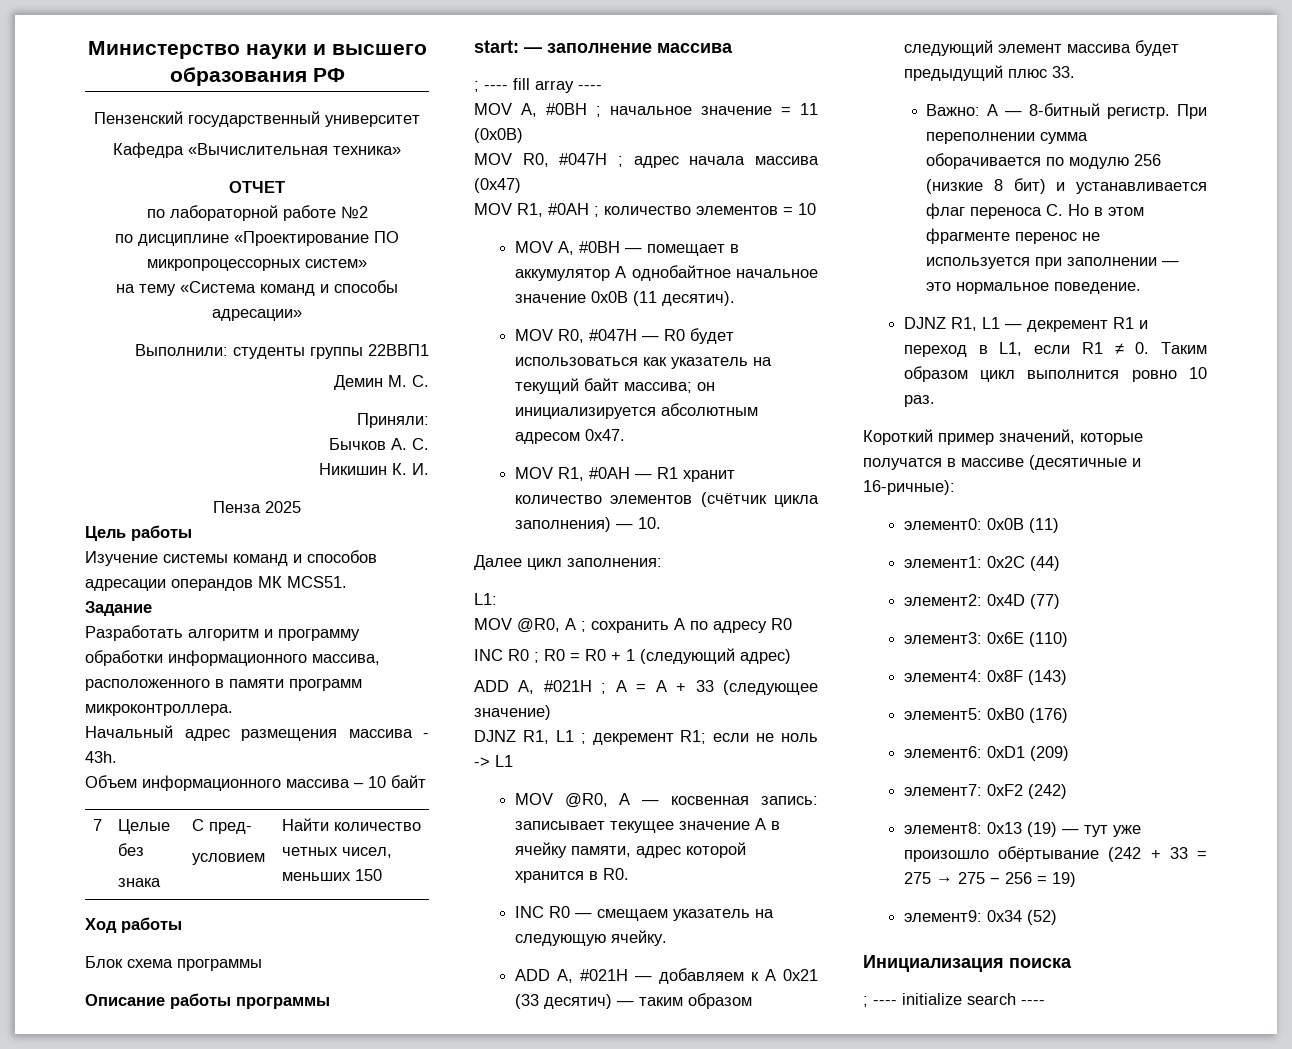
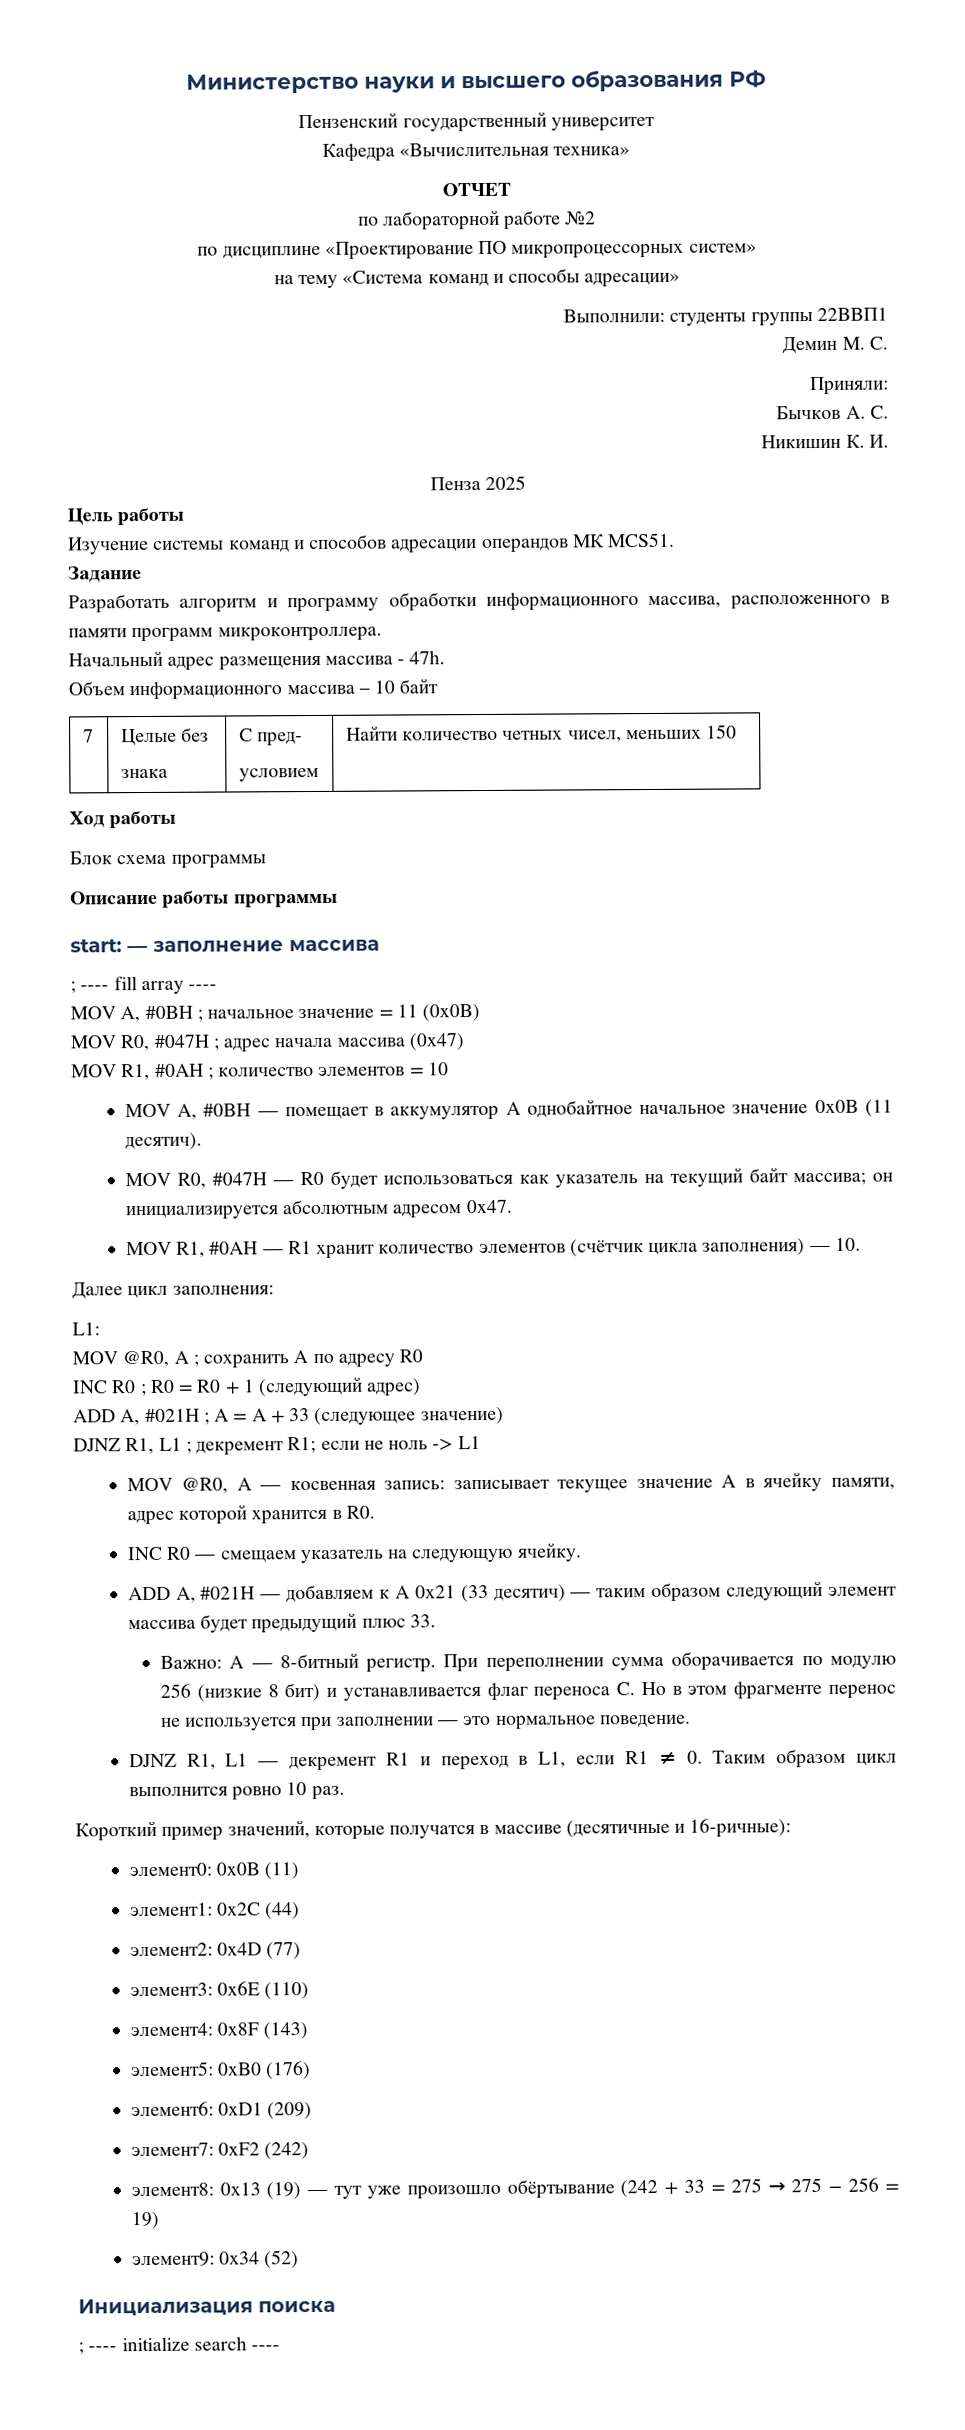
[85,751,117,763] 43h. -> [409,650,446,665] 47h.

